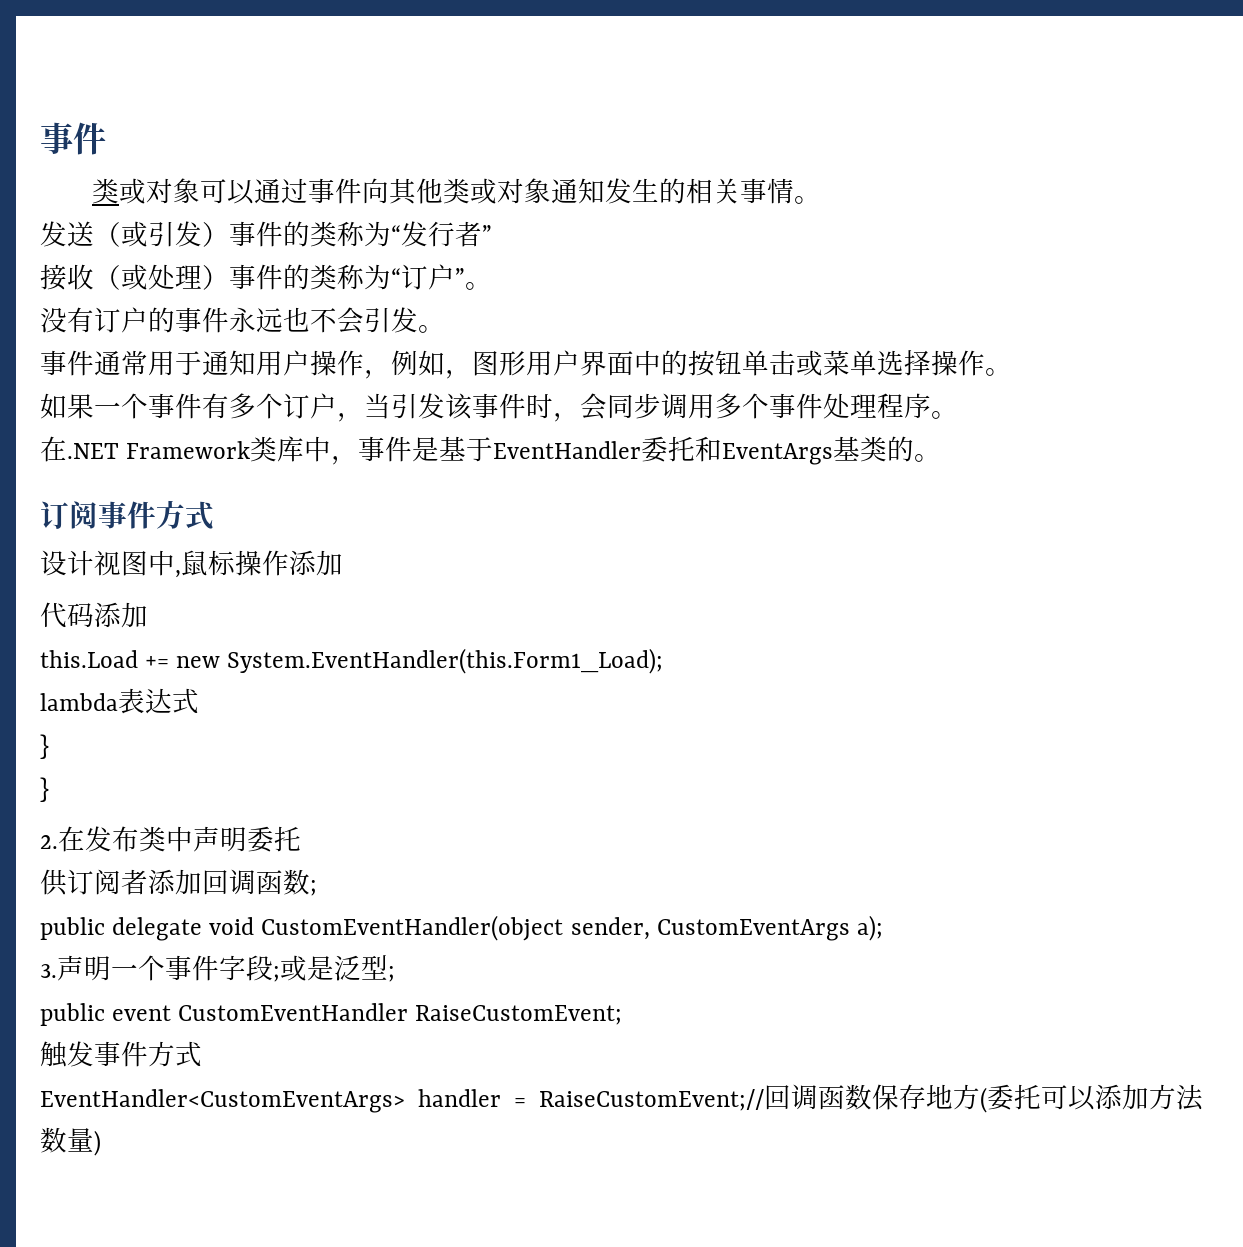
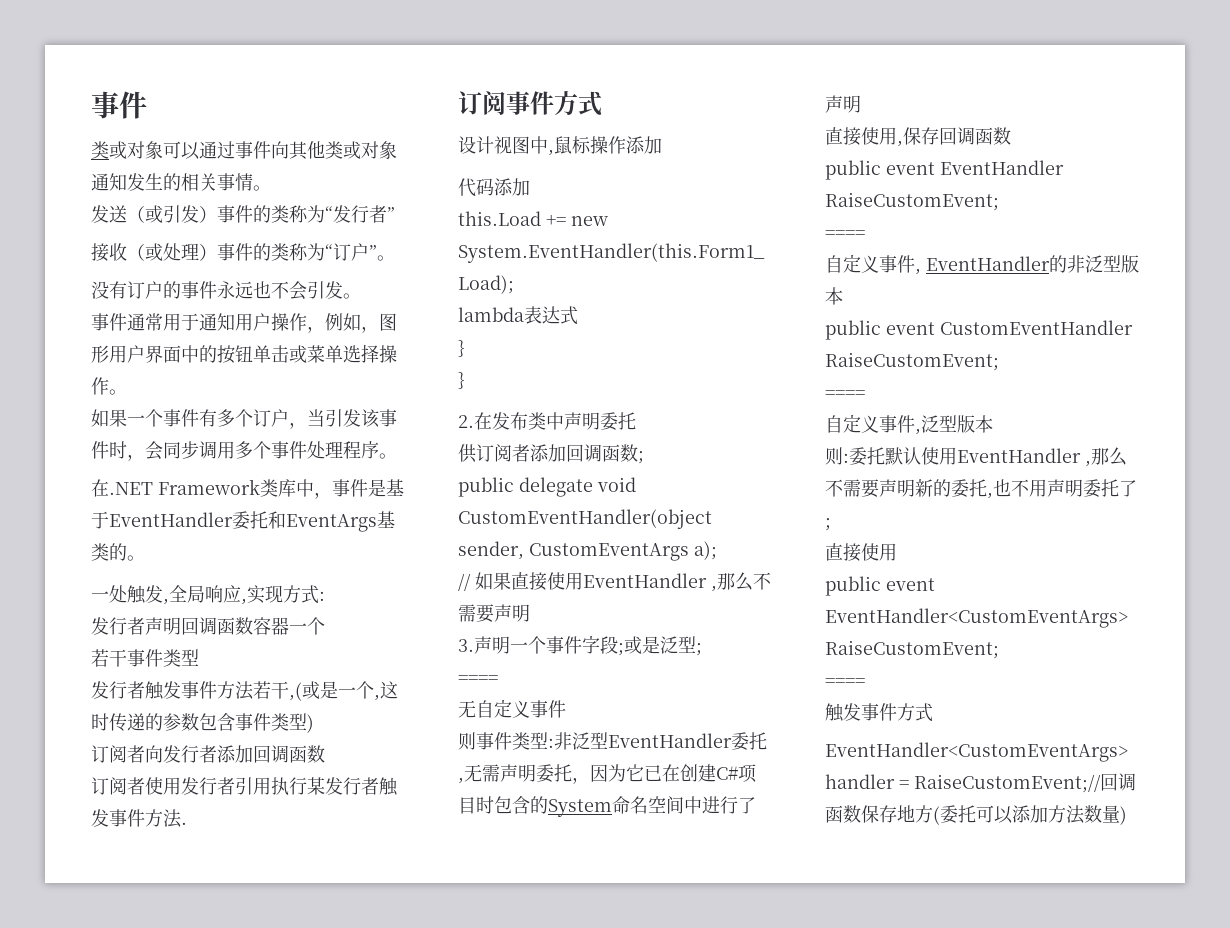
(942, 458) none -> [91,585,325,605] [91,617,325,635] [91,649,199,667] [91,681,398,701] [91,713,314,733] [91,745,325,763] [91,777,398,796] [91,809,187,828] // 一处触发,全局响应,实现方式: // 发行者声明回调函数容器一个 // 若干事件类型 // 发行者触发事件方法若干,(或是一个,这时传递的参数包含事件类型) // 订阅者向发行者添加回调函数 // 订阅者使用发行者引用执行某发行者触发事件方法.
(883, 928) none -> [458,572,771,592] [458,604,530,623] // // 如果直接使用EventHandler ,那么不需要声明
[40,1003,623,1026] public event CustomEventHandler RaiseCustomEvent; -> [458,675,498,684] [458,699,566,718] [458,732,767,751] [458,764,757,784] [458,796,756,817] [825,95,861,113] [825,127,1011,147] [825,160,1064,180] [825,192,999,211] [825,230,865,239] [825,254,1139,275] [825,287,843,305] [825,320,1133,340] [825,352,999,371] [825,390,865,399] [825,414,993,435] [825,447,1127,467] [825,479,1137,499] [825,518,831,531] [825,543,897,562] [825,576,935,596] [825,608,1128,628] [825,640,999,659] [825,678,865,687] ==== // 无自定义事件 // 则事件类型:非泛型EventHandler委托,无需声明委托，因为它已在创建C#项目时包含的System命名空间中进行了声明 // 直接使用,保存回调函数 // public event EventHandler RaiseCustomEvent; // ==== // 自定义事件, EventHandler的非泛型版本 // public event CustomEventHandler RaiseCustomEvent; // ==== // 自定义事件,泛型版本 // 则:委托默认使用EventHandler ,那么不需要声明新的委托,也不用声明委托了; // 直接使用 // public event EventHandler<CustomEventArgs> RaiseCustomEvent; // ====

